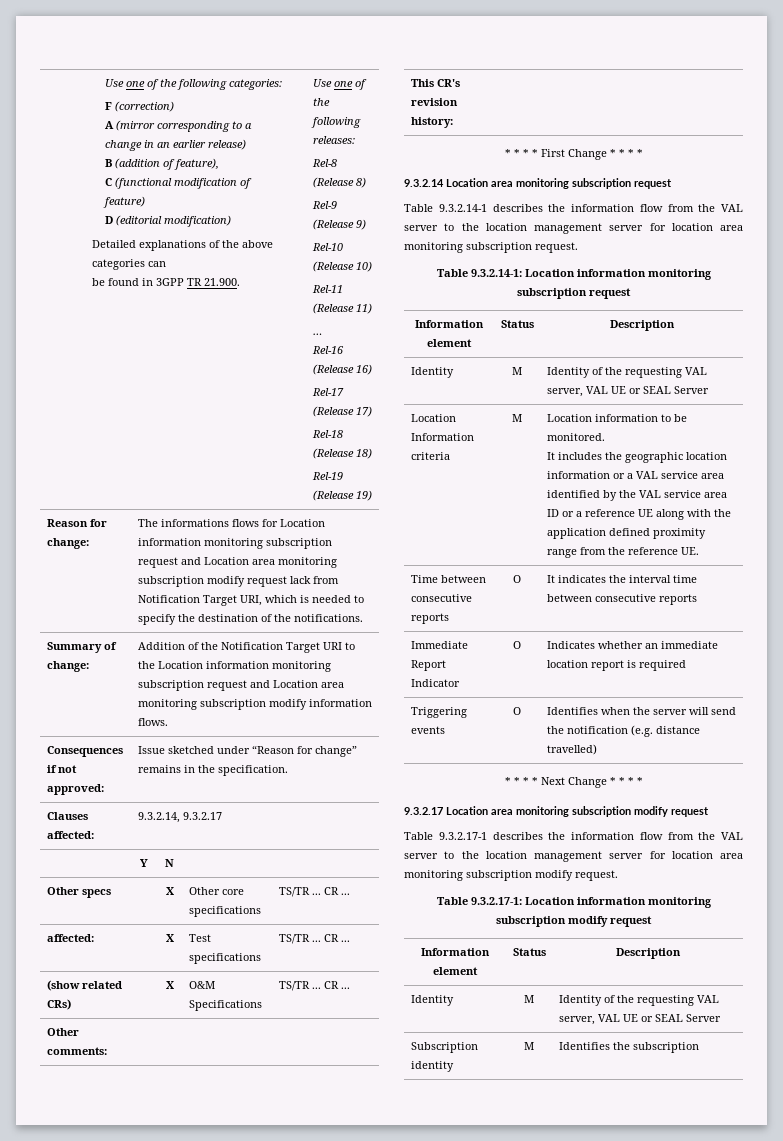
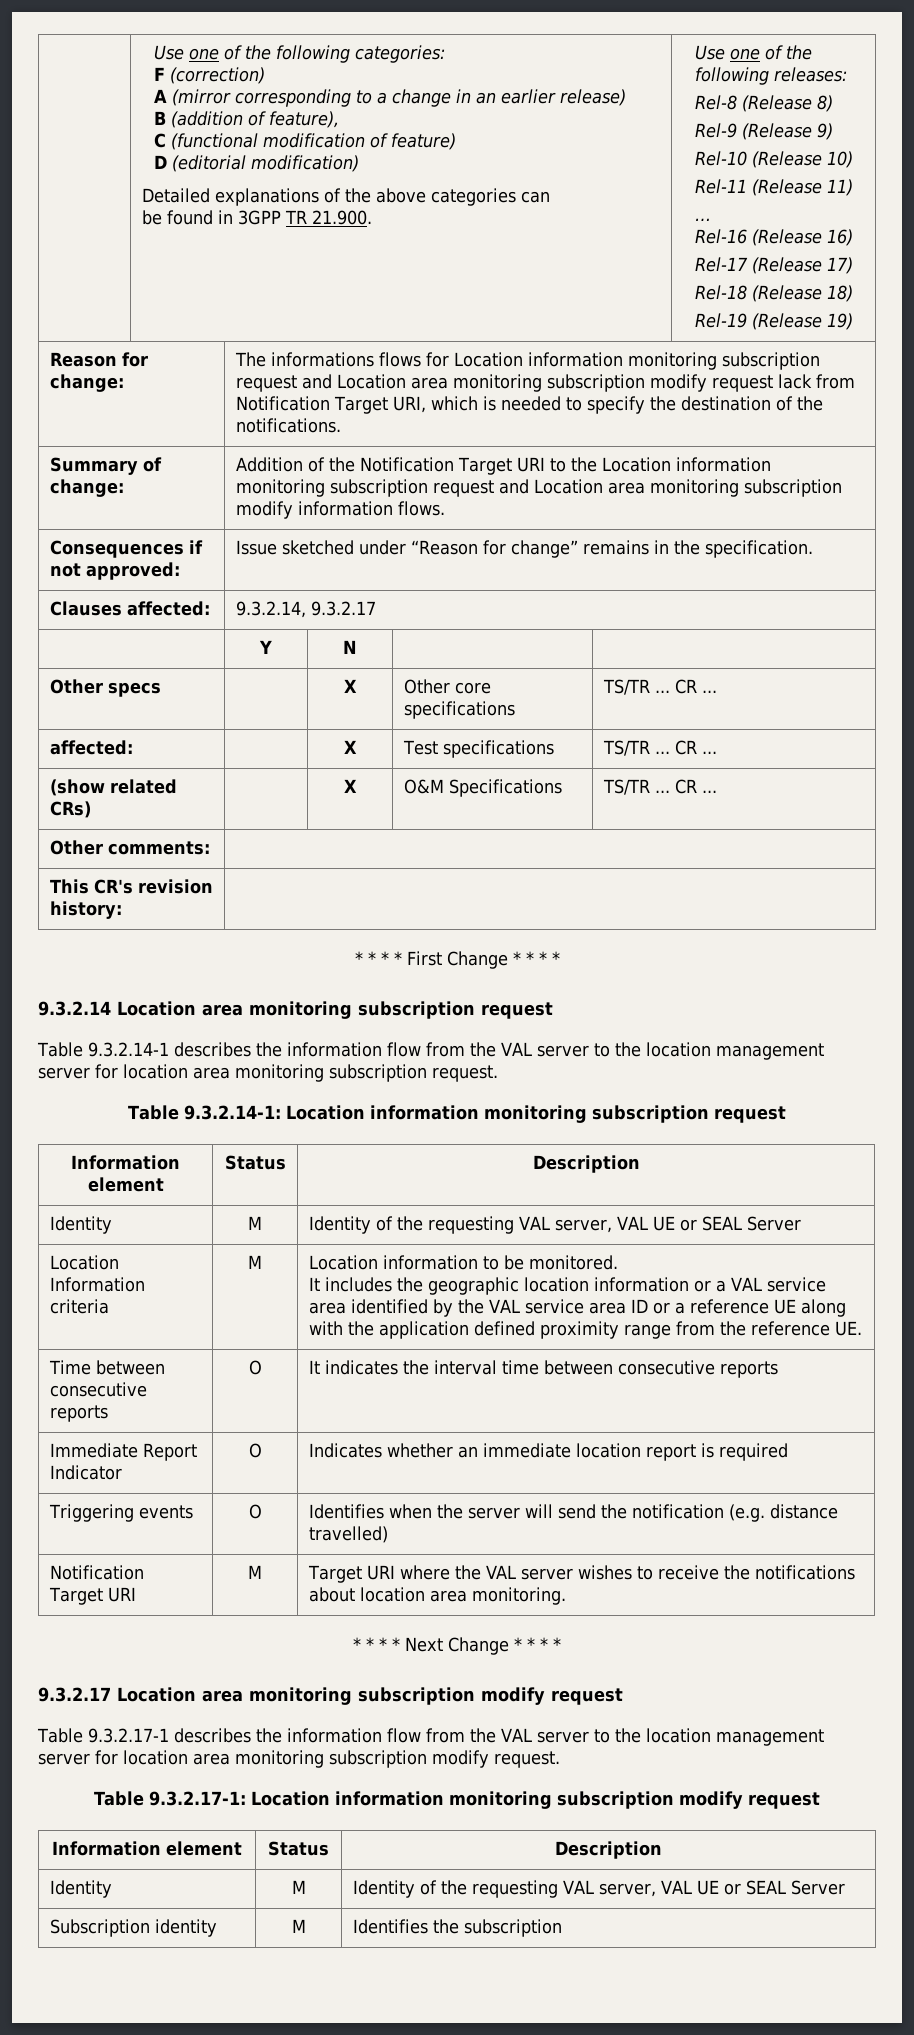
(597, 749) none -> [49,1565,144,1580] [48,1587,136,1605] [248,1565,262,1579] [307,1565,856,1583] [308,1587,566,1605] // Notification Target URI | M | Target URI where the VAL server wishes to receive the notifications about location area monitoring.

